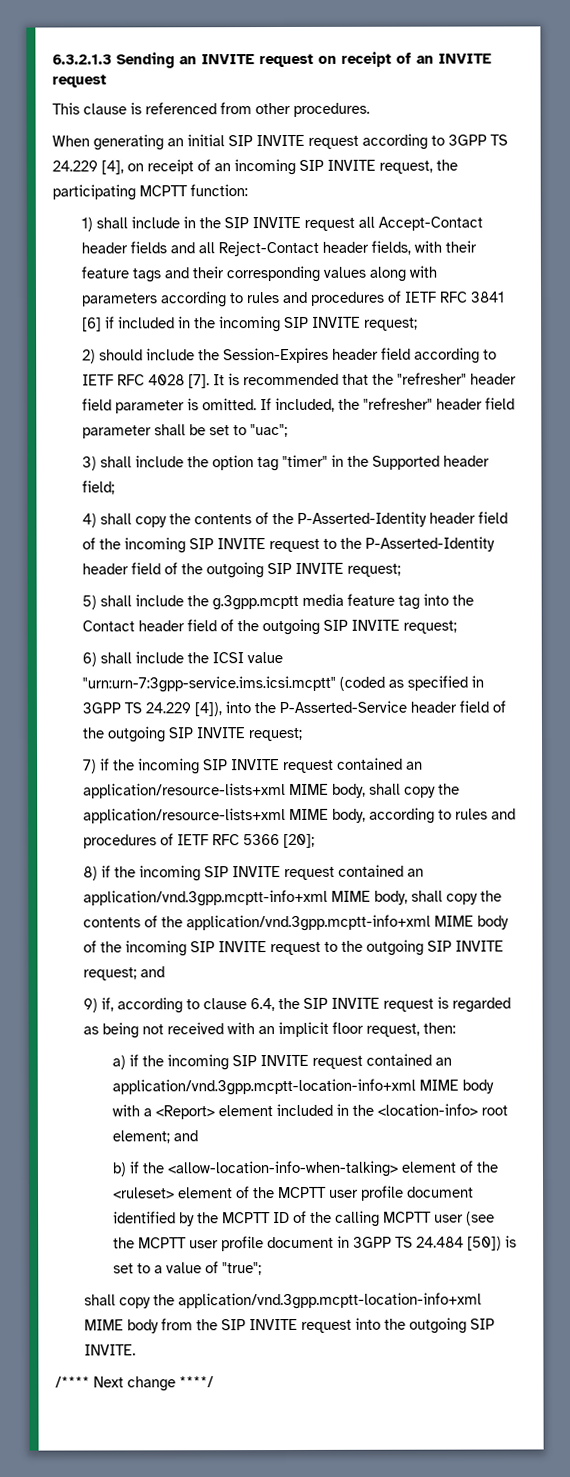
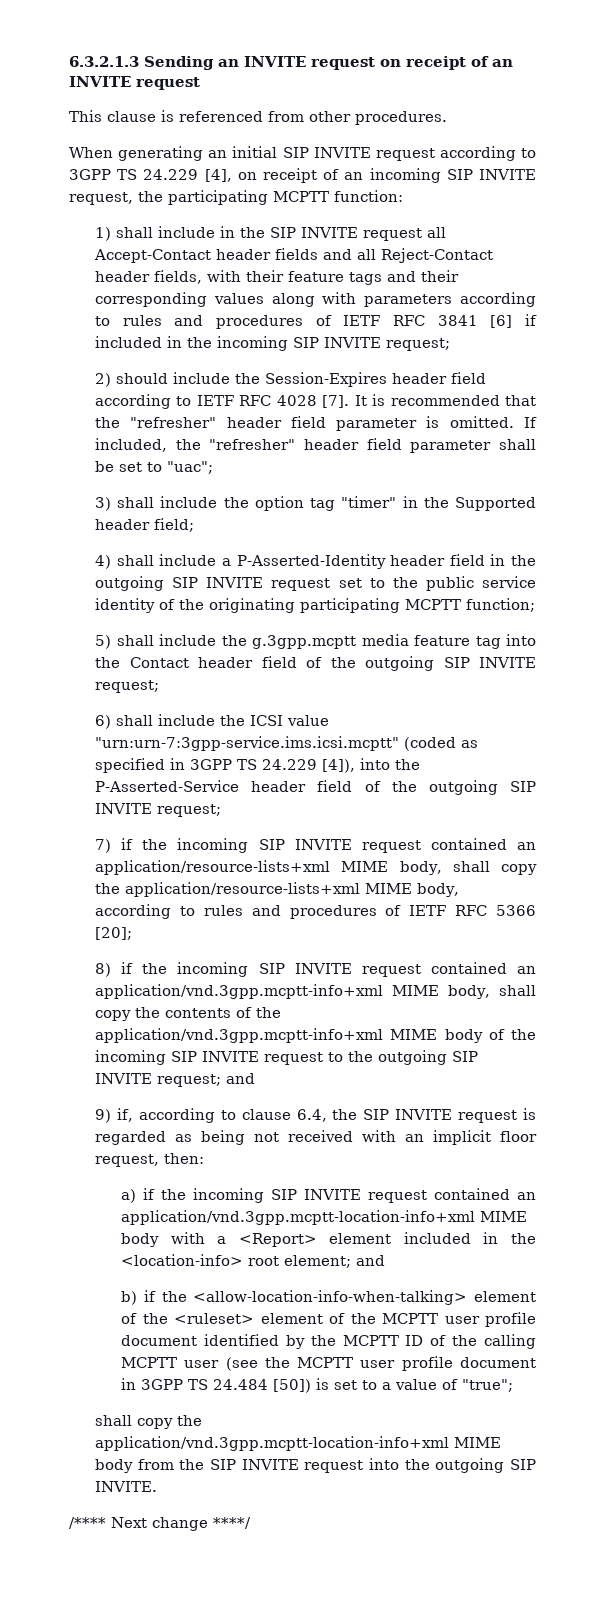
[134,511,508,528] [81,536,495,554] [81,562,401,579] copy the contents of the P-Asserted-Identity header field of the incoming SIP INVITE request to the P-Asserted-Identity header field of the outgoing SIP INVITE request; -> [159,554,536,569] [95,576,536,591] [95,598,536,613] include a P-Asserted-Identity header field in the outgoing SIP INVITE request set to the public service identity of the originating participating MCPTT function;

